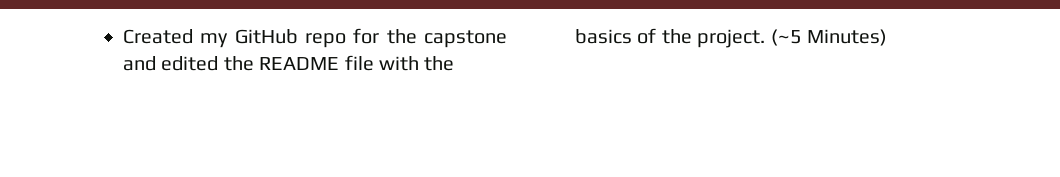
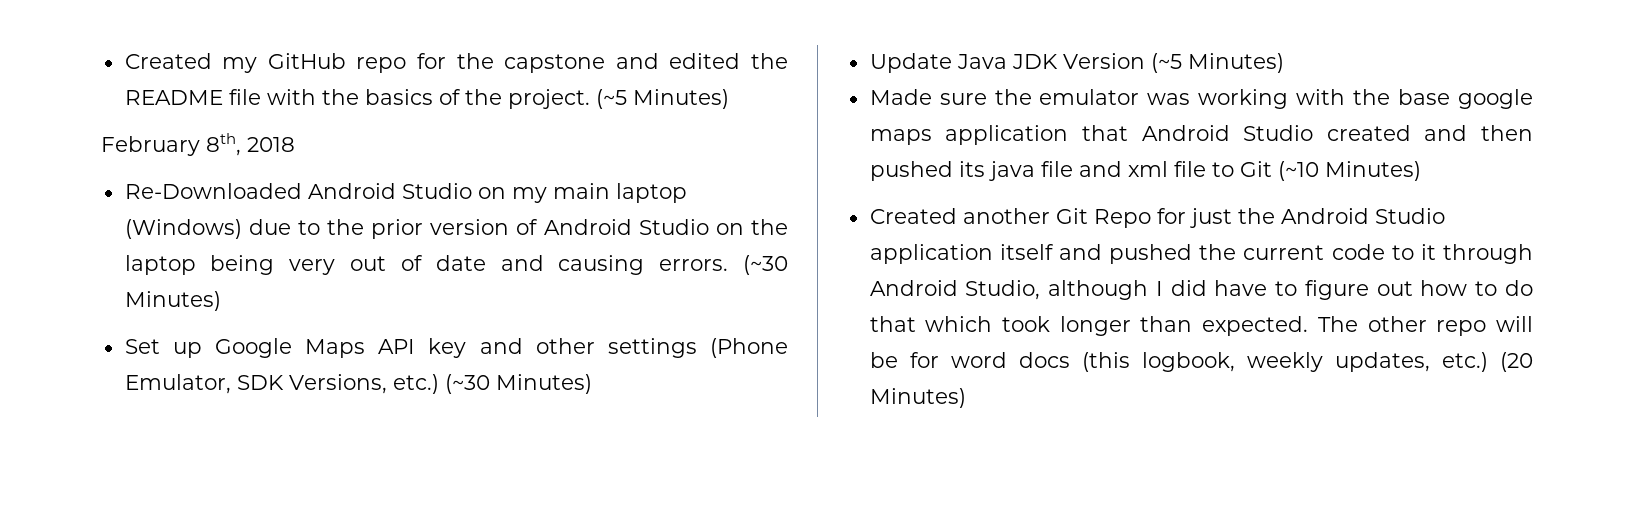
(887, 37) none -> [101,133,295,156] [124,183,687,203] [124,219,788,239] [124,255,789,275] [124,291,221,311] [124,338,788,358] [124,374,592,394] [869,53,1284,73] [869,89,1534,109] [869,125,1533,145] [869,161,1421,181] [869,208,1445,228] [869,244,1533,264] [869,280,1533,300] [869,316,1533,336] [869,352,1533,372] [869,388,966,408] // February 8th, 2018 // Re-Downloaded Android Studio on my main laptop (Windows) due to the prior version of Android Studio on the laptop being very out of date and causing errors. (~30 Minutes) // Set up Google Maps API key and other settings (Phone Emulator, SDK Versions, etc.) (~30 Minutes) // Update Java JDK Version (~5 Minutes) // Made sure the emulator was working with the base google maps application that Android Studio created and then pushed its java file and xml file to Git (~10 Minutes) // Created another Git Repo for just the Android Studio application itself and pushed the current code to it through Android Studio, although I did have to figure out how to do that which took longer than expected. The other repo will be for word docs (this logbook, weekly updates, etc.) (20 Minutes)

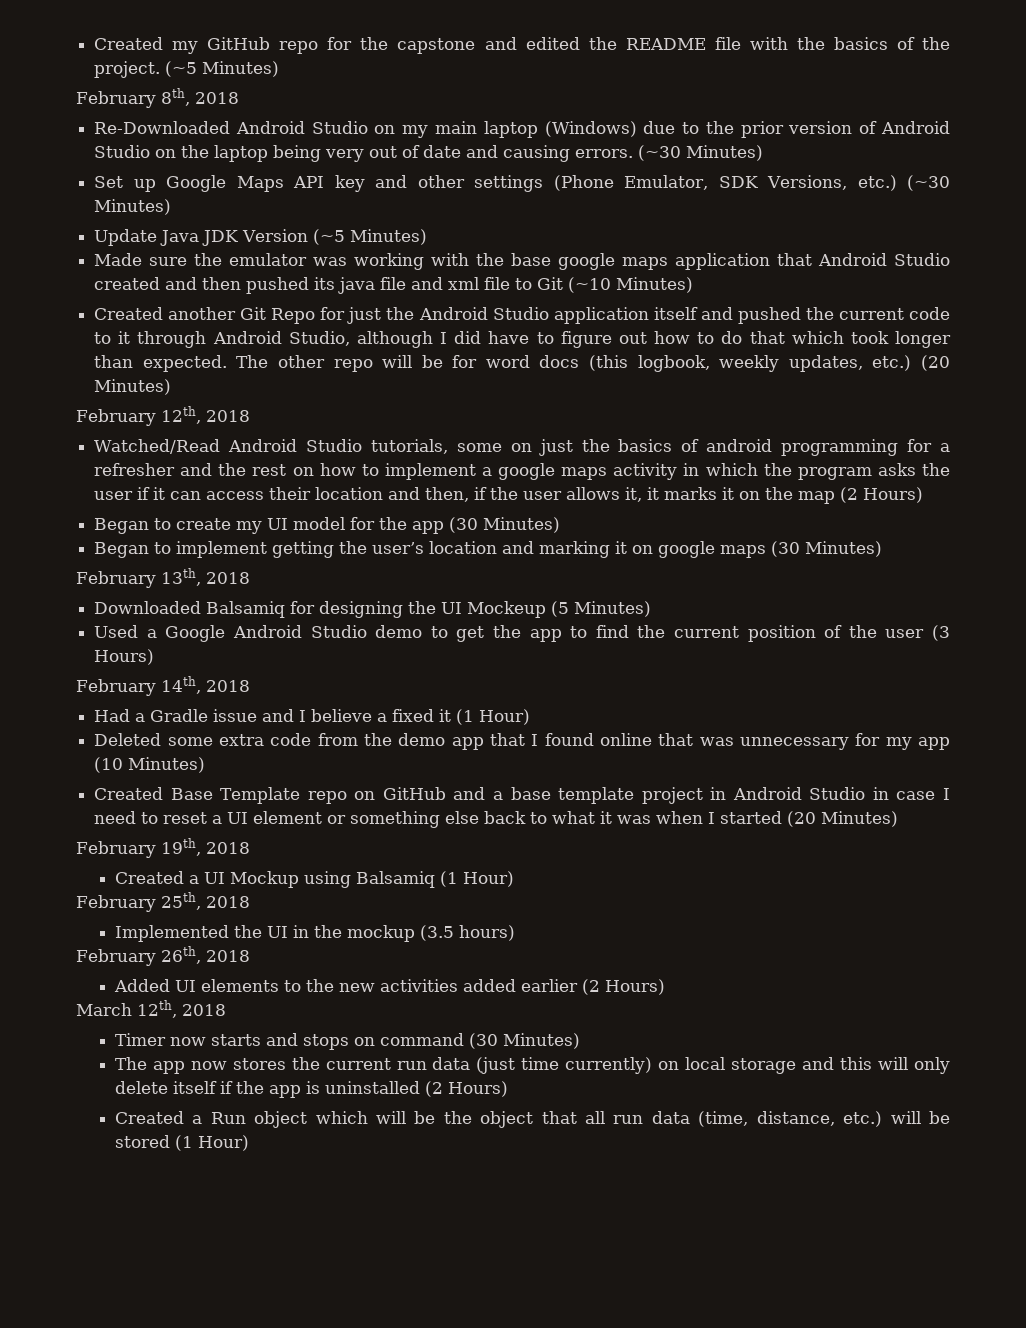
(966, 398) none -> [76,406,250,426] [94,439,951,456] [94,463,951,480] [94,487,924,504] [94,517,561,534] [94,541,883,558] [76,568,250,588] [94,601,652,618] [94,625,950,642] [94,649,155,665] [76,676,250,696] [94,709,531,725] [94,733,951,750] [94,757,206,773] [94,787,951,804] [94,811,899,828] [76,838,250,858] [114,871,514,888] [76,892,250,912] [114,925,515,942] [76,946,250,966] [113,979,665,995] [76,1000,226,1018] [114,1033,580,1050] [114,1057,950,1074] [114,1081,508,1098] [114,1111,950,1128] [114,1135,249,1151] // February 12th, 2018 // Watched/Read Android Studio tutorials, some on just the basics of android programming for a refresher and the rest on how to implement a google maps activity in which the program asks the user if it can access their location and then, if the user allows it, it marks it on the map (2 Hours) // Began to create my UI model for the app (30 Minutes) // Began to implement getting the user’s location and marking it on google maps (30 Minutes) // February 13th, 2018 // Downloaded Balsamiq for designing the UI Mockeup (5 Minutes) // Used a Google Android Studio demo to get the app to find the current position of the user (3 Hours) // February 14th, 2018 // Had a Gradle issue and I believe a fixed it (1 Hour) // Deleted some extra code from the demo app that I found online that was unnecessary for my app (10 Minutes) // Created Base Template repo on GitHub and a base template project in Android Studio in case I need to reset a UI element or something else back to what it was when I started (20 Minutes) // February 19th, 2018 // Created a UI Mockup using Balsamiq (1 Hour) // February 25th, 2018 // Implemented the UI in the mockup (3.5 hours) // February 26th, 2018 // Added UI elements to the new activities added earlier (2 Hours) // March 12th, 2018 // Timer now starts and stops on command (30 Minutes) // The app now stores the current run data (just time currently) on local storage and this will only delete itself if the app is uninstalled (2 Hours) // Created a Run object which will be the object that all run data (time, distance, etc.) will be stored (1 Hour)

